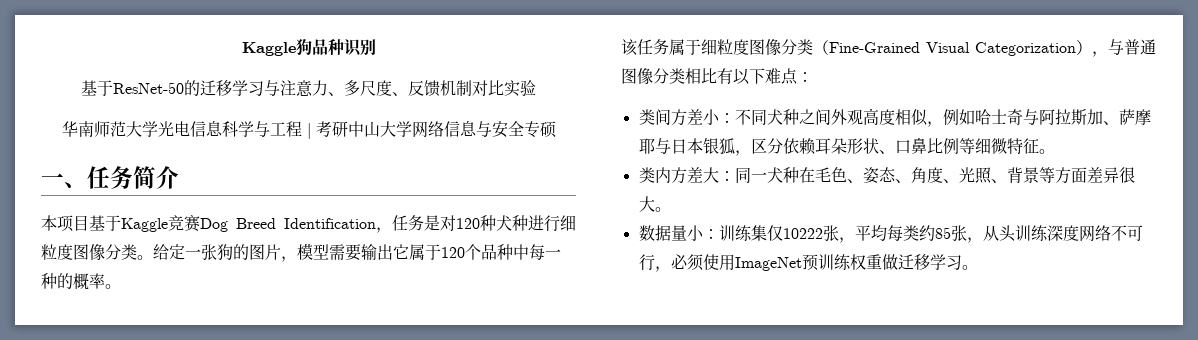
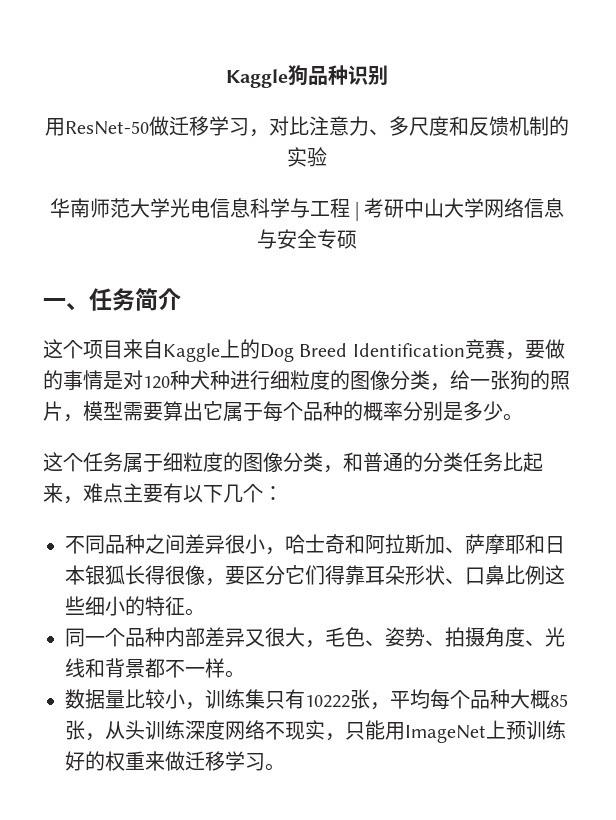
[81,80,280,96] 基于ResNet-50的迁移学习与 -> [45,116,309,137] 用ResNet-50做迁移学习，对比
[392,92,408,96] 、 -> [449,116,469,136] 和
[472,80,504,96] 对比 -> [549,116,569,136] 的
[41,215,424,233] 本项目基于Kaggle竞赛Dog Breed Identification，任务 -> [43,339,565,362] [43,370,103,390] 这个项目来自Kaggle上的Dog Breed Identification竞赛，要做的事情
[73,244,185,261] 图像分类。给定 -> [330,370,470,391] 的图像分类，给
[249,244,265,260] 图 -> [550,371,570,390] 照
[361,244,377,260] 输 -> [163,401,183,421] 算
[441,244,561,261] [41,273,121,290] [621,39,638,56] 120个品种中每一种的概率。 // 该 -> [263,401,523,422] [43,452,83,472] 每个品种的概率分别是多少。 // 这个
[749,39,1156,57] [621,68,813,85] [638,108,1039,127] 图像分类（Fine-Grained Visual Categorization），与普通图像分类相比有以下难点： // 类间方差小：不同犬种之间外观高度相似，例如哈士奇与 -> [223,452,543,473] [43,483,283,504] [65,534,365,555] 的图像分类，和普通的分类任务比起来，难点主要有以下几个： // 不同品种之间差异很小，哈士奇和
[654,138,671,154] 与 -> [525,534,545,554] 和
[734,138,816,156] ，区分依赖 -> [125,565,365,586] 长得很像，要区分它们得靠
[958,138,1007,154] 等细微 -> [545,565,565,585] [65,596,145,616] 这些细小的
[638,167,1135,184] [638,196,671,212] [638,225,783,241] 类内方差大：同一犬种在毛色、姿态、角度、光照、背景等方面差异很大。 // 数据量小：训练集仅 -> [65,627,565,648] [65,658,245,678] [65,689,305,710] 同一个品种内部差异又很大，毛色、姿势、拍摄角度、光线和背景都不一样。 // 数据量比较小，训练集只有
[902,225,935,241] 类约 -> [450,689,550,709] 个品种大概
[1126,225,1143,241] [638,254,882,272] 可行，必须使用ImageNet预训练权重 -> [285,720,566,743] [65,751,165,771] 现实，只能用ImageNet上预训练好的权重来

